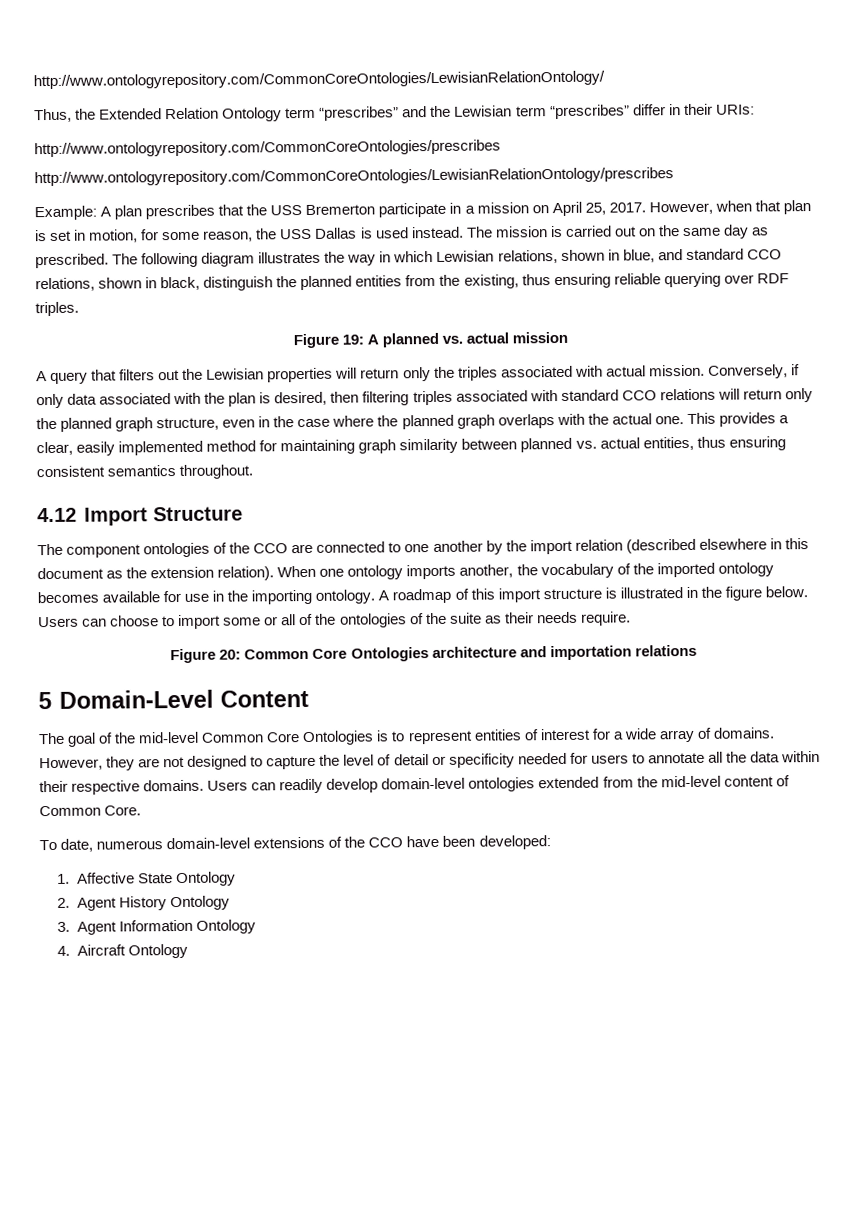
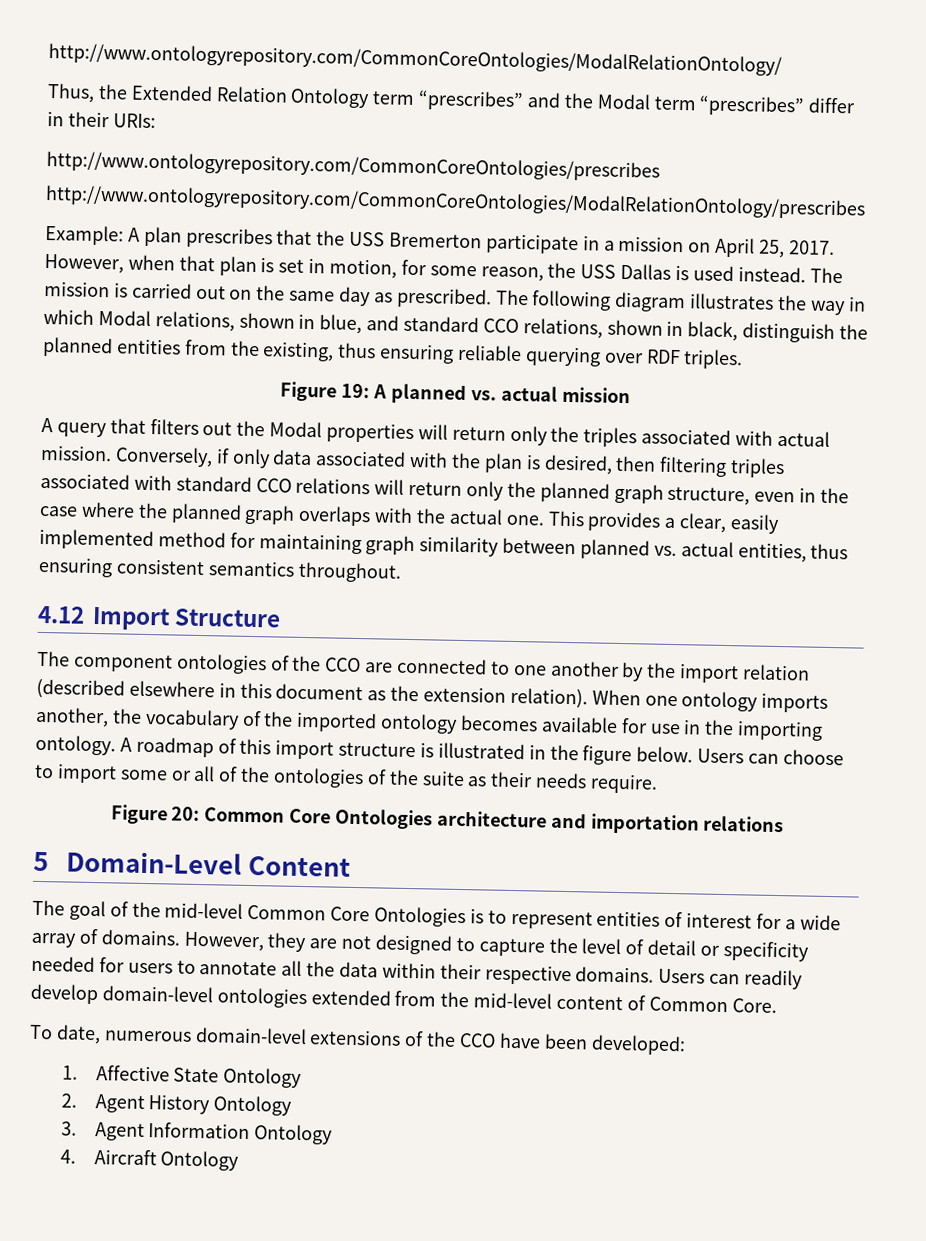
[33,70,605,90] http://www.ontologyrepository.com/CommonCoreOntologies/LewisianRelationOntology/ -> [48,43,782,76] http://www.ontologyrepository.com/CommonCoreOntologies/ModalRelationOntology/
[454,105,513,117] Lewisian -> [596,93,651,110] Modal
[34,167,674,187] http://www.ontologyrepository.com/CommonCoreOntologies/LewisianRelationOntology/prescribes -> [45,184,866,220] http://www.ontologyrepository.com/CommonCoreOntologies/ModalRelationOntology/prescribes
[436,250,495,262] Lewisian -> [97,309,151,327] Modal
[206,368,265,380] Lewisian -> [269,421,323,438] Modal

